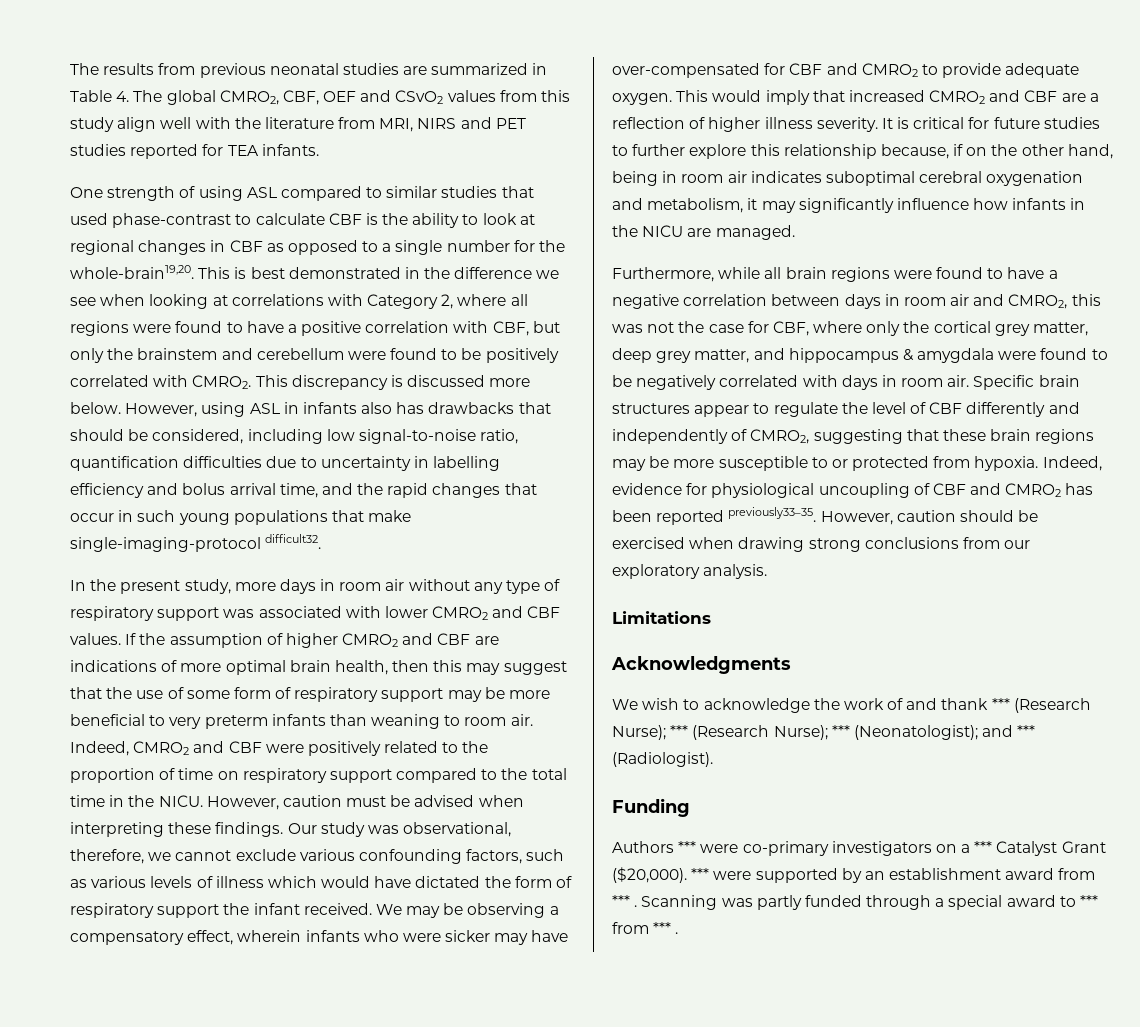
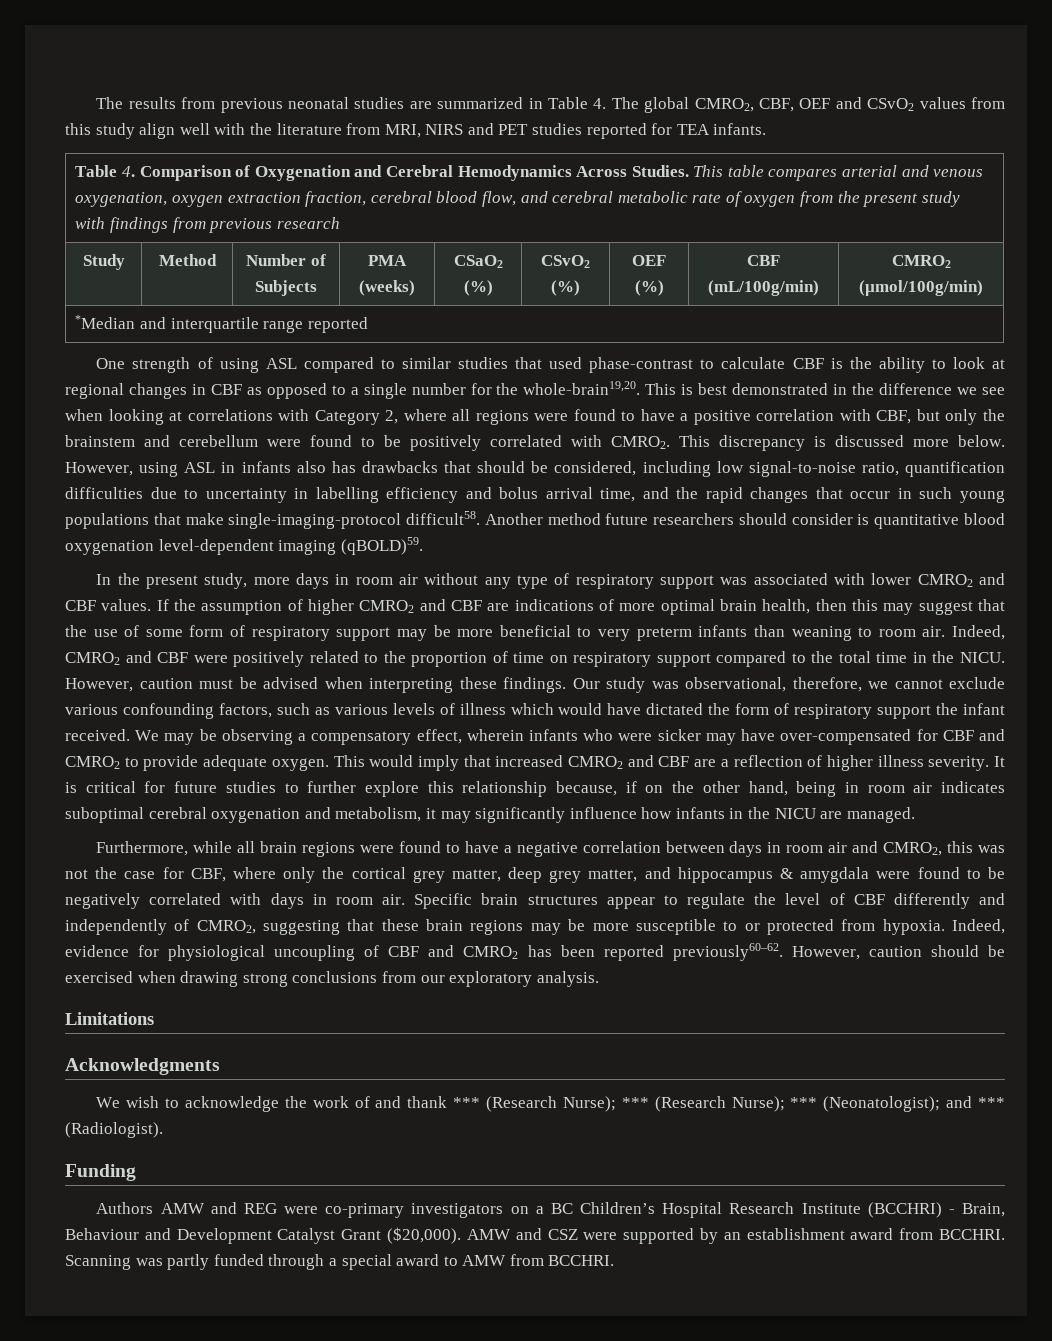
(319, 150) none -> [75,165,984,181] [75,191,960,207] [75,217,340,233] [82,254,125,270] [158,254,217,266] [246,254,326,266] [255,280,317,296] [368,255,407,266] [359,280,415,296] [453,255,503,268] [463,280,493,296] [541,255,590,268] [551,280,580,296] [632,255,666,266] [634,280,664,296] [747,255,780,266] [708,280,819,296] [891,255,951,268] [859,280,983,296] [75,315,368,333] // Table 4. Comparison of Oxygenation and Cerebral Hemodynamics Across Studies. This table compares arterial and venous oxygenation, oxygen extraction fraction, cerebral blood flow, and cerebral metabolic rate of oxygen from the present study with findings from previous research // Study | Method | Number of Subjects | PMA (weeks) | CSaO2 (%) | CSvO2 (%) | OEF (%) | CBF (mL/100g/min) | CMRO2 (µmol/100g/min) // *Median and interquartile range reported
[265,534,322,549] difficult32. -> [406,511,1005,529] [65,537,423,555] difficult58. Another method future researchers should consider is quantitative blood oxygenation level-dependent imaging (qBOLD)59.
[728,507,817,522] previously33–35. -> [672,943,783,961] previously60–62.
[678,841,697,853] *** -> [160,1202,277,1214] AMW and REG
[974,841,1106,856] [612,867,710,883] *** Catalyst Grant ($20,000). *** -> [550,1202,1006,1218] [65,1227,578,1244] BC Children’s Hospital Research Institute (BCCHRI) - Brain, Behaviour and Development Catalyst Grant ($20,000). AMW and CSZ
[612,895,638,907] *** . -> [939,1229,1005,1240] BCCHRI.
[1080,895,1099,907] [612,922,679,934] *** from *** . -> [462,1254,615,1266] AMW from BCCHRI.

